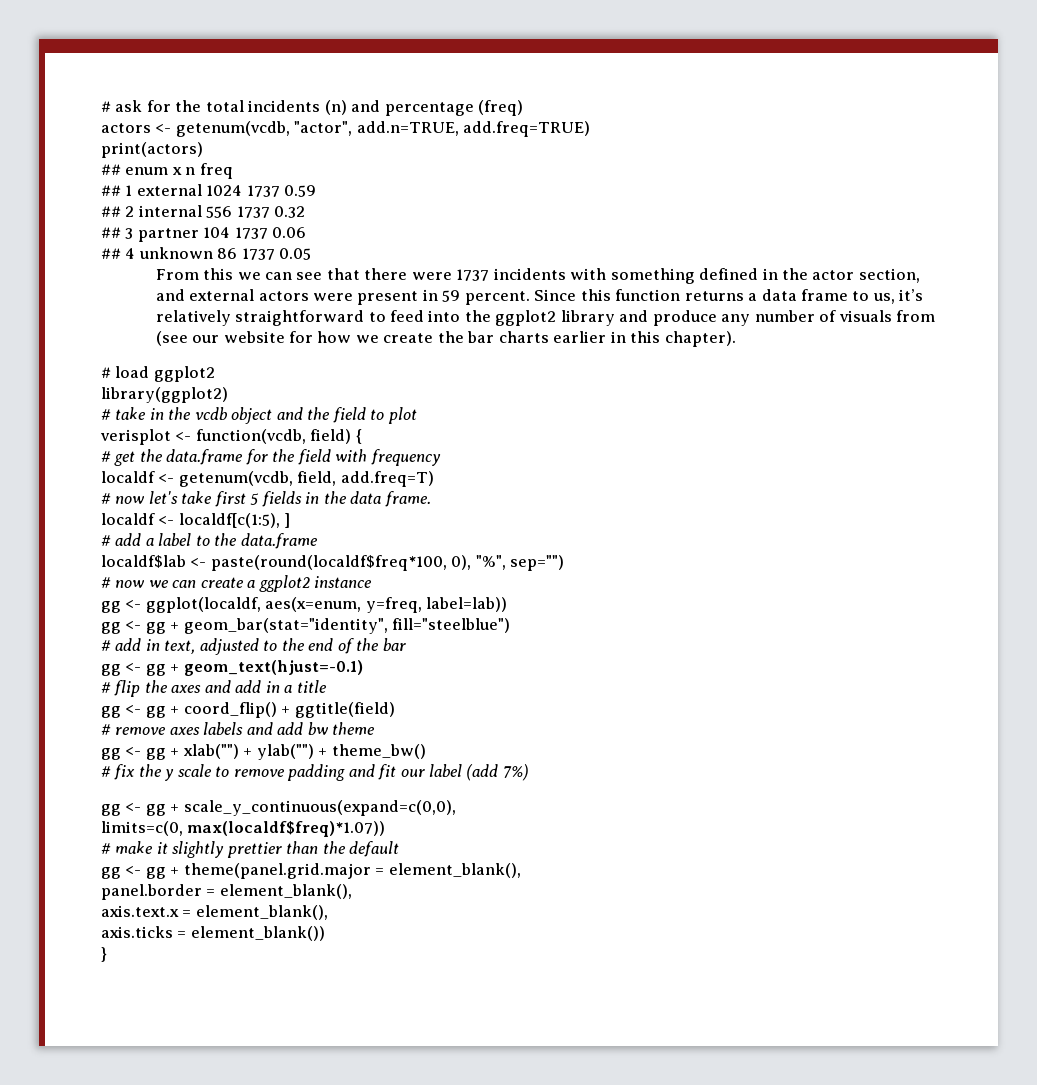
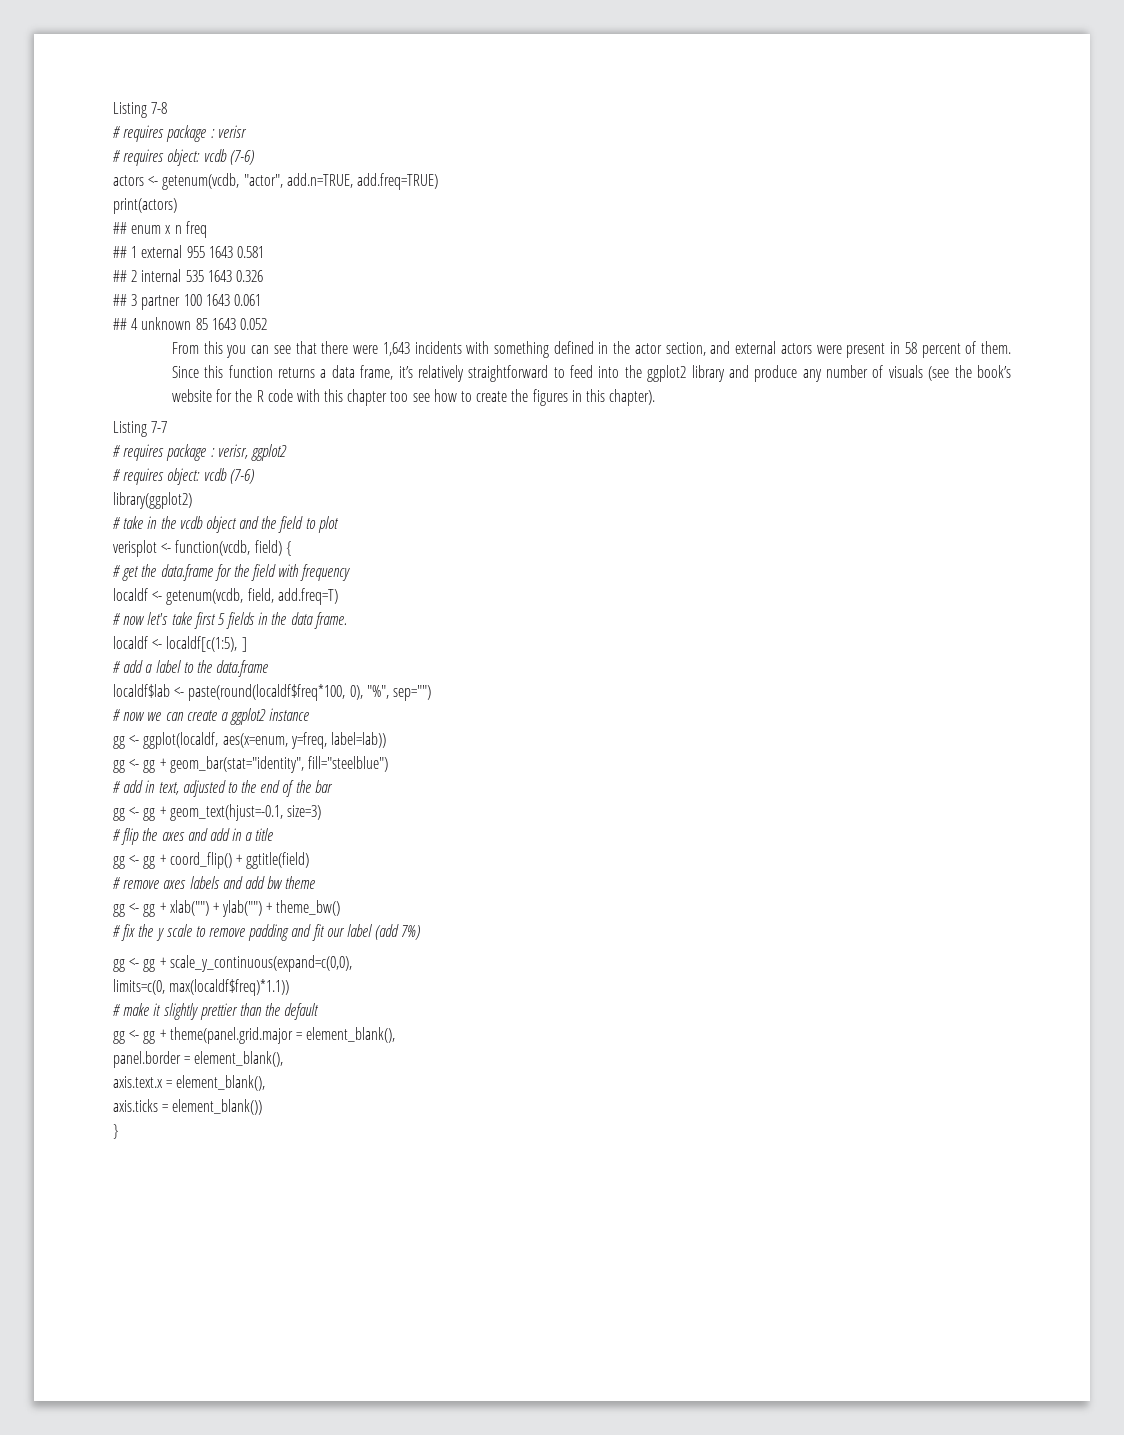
[101,100,524,116] # ask for the total incidents (n) and percentage (freq) -> [113,102,168,118] [113,125,247,142] [113,149,254,166] Listing 7-8 // # requires package : verisr // # requires object: vcdb (7-6)
[206,185,317,197] 1024 1737 0.59 -> [186,246,264,258] 955 1643 0.581
[206,206,306,218] 556 1737 0.32 -> [185,270,263,282] 535 1643 0.326
[203,227,307,239] 104 1737 0.06 -> [183,294,261,306] 100 1643 0.061
[217,248,312,260] 86 1737 0.05 -> [195,318,267,330] 85 1643 0.052
[237,272,261,280] we -> [226,345,247,358] you
[456,269,490,281] 1737 -> [382,342,410,356] 1,643
[442,290,530,305] 59 percent. -> [904,341,1012,358] 58 percent of them.
[800,289,895,304] frame to us, -> [360,365,394,380] frame,
[895,310,935,322] [155,331,607,346] from (see our website for how we create the bar charts earlier -> [928,365,1011,381] [171,389,568,406] (see the book’s website for the R code with this chapter too see how to create the figures
[101,366,215,382] // # load ggplot2 -> [113,421,168,437] [113,444,287,461] [113,468,254,485] // Listing 7-7 // # requires package : verisr, ggplot2 // # requires object: vcdb (7-6)
[183,660,363,676] geom_text(hjust=-0.1) -> [169,804,321,821] geom_text(hjust=-0.1, size=3)
[187,821,386,837] max(localdf$freq)*1.07)) -> [169,979,290,996] max(localdf$freq)*1.1))

